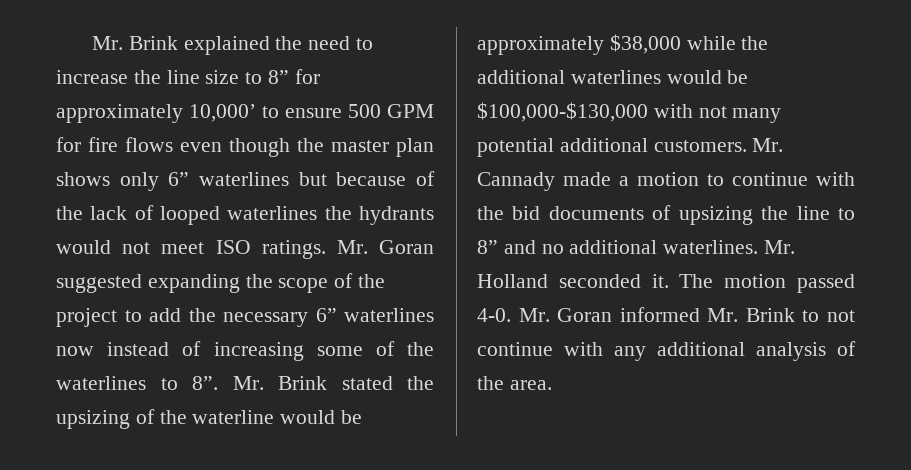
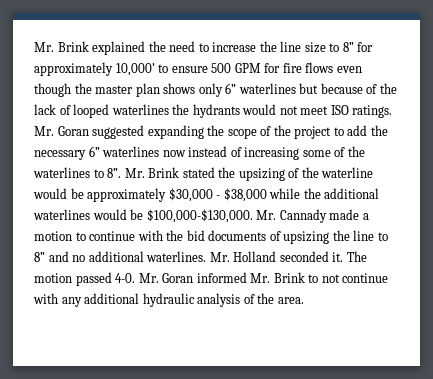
(604, 45) none -> [168,188,221,202] $30,000 -
[477,102,782,123] [477,138,747,157] $100,000-$130,000 with not many potential additional customers. -> [146,209,253,223] $100,000-$130,000.
(745, 349) none -> [142,293,195,307] hydraulic

